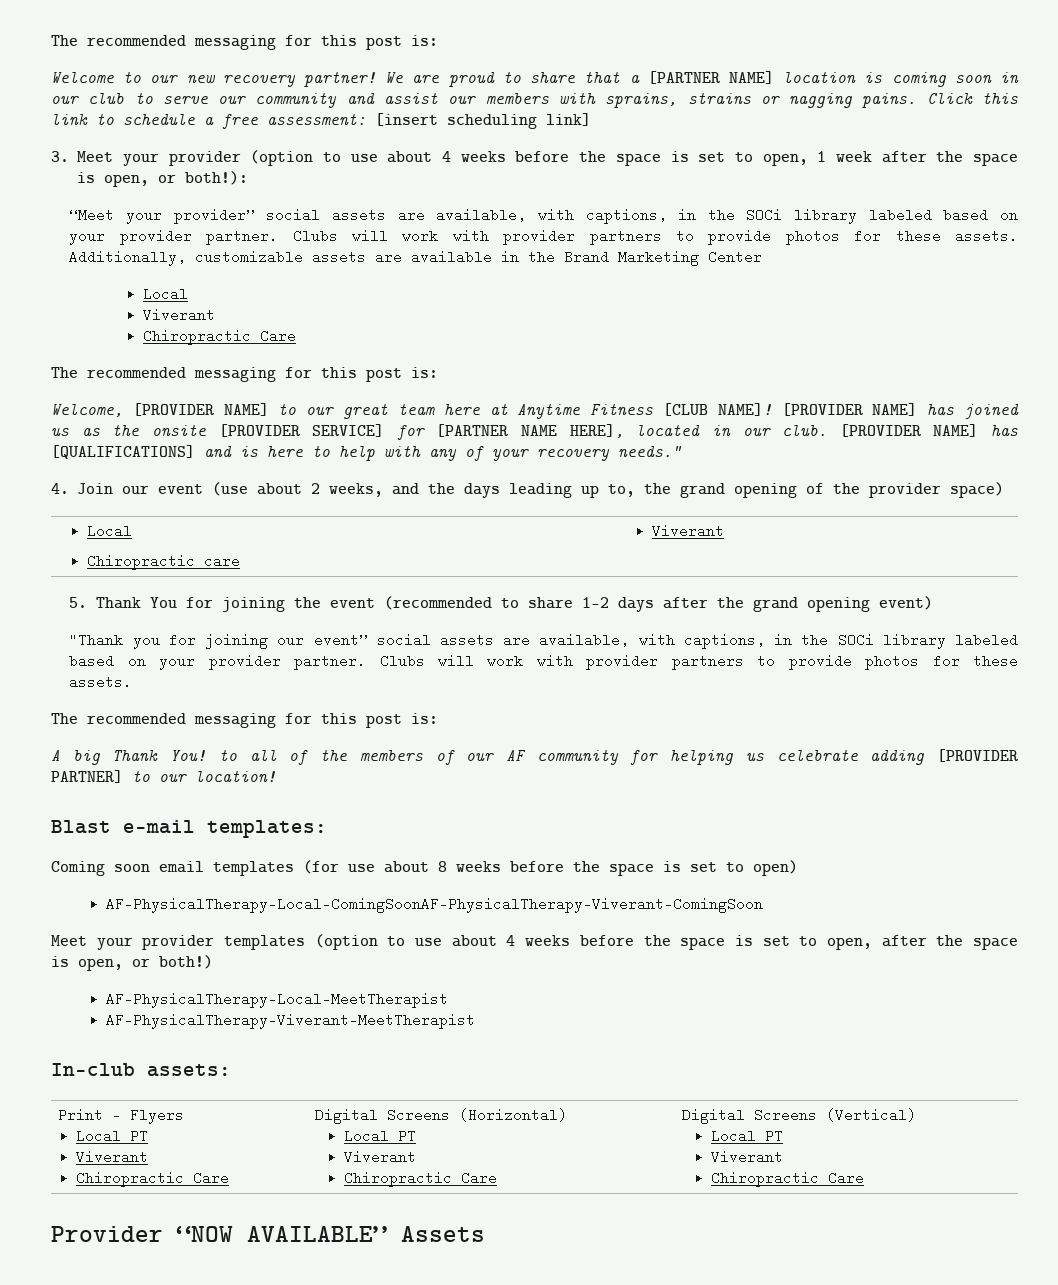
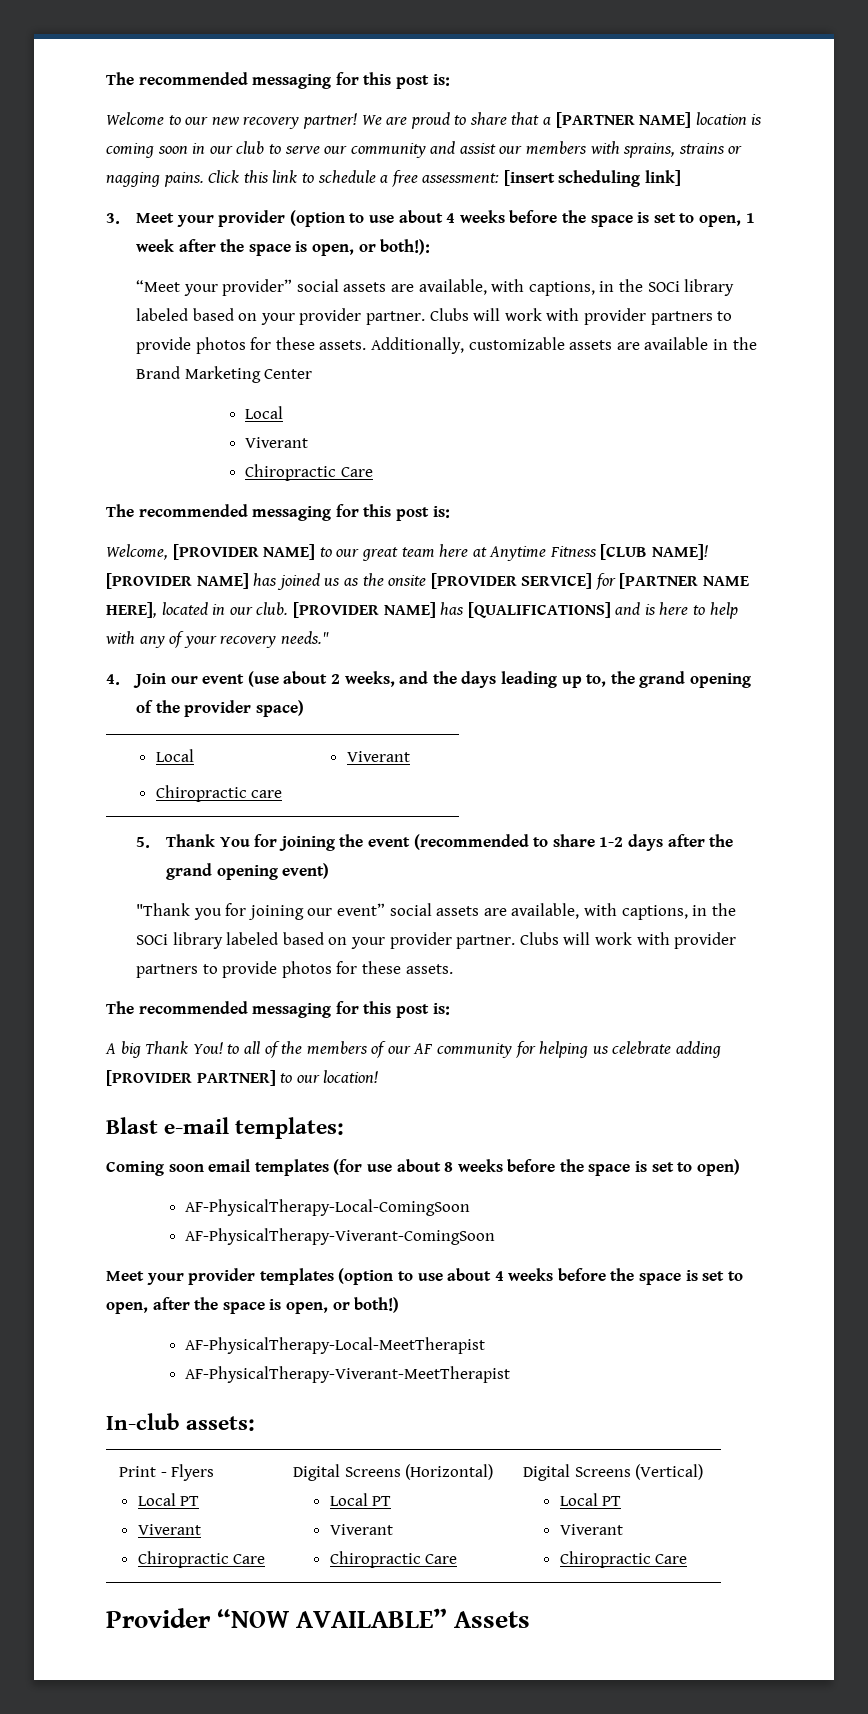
[105,897,763,913] AF-PhysicalTherapy-Local-ComingSoonAF-PhysicalTherapy-Viverant-ComingSoon -> [184,1199,470,1216] [184,1228,495,1245] AF-PhysicalTherapy-Local-ComingSoon // AF-PhysicalTherapy-Viverant-ComingSoon

